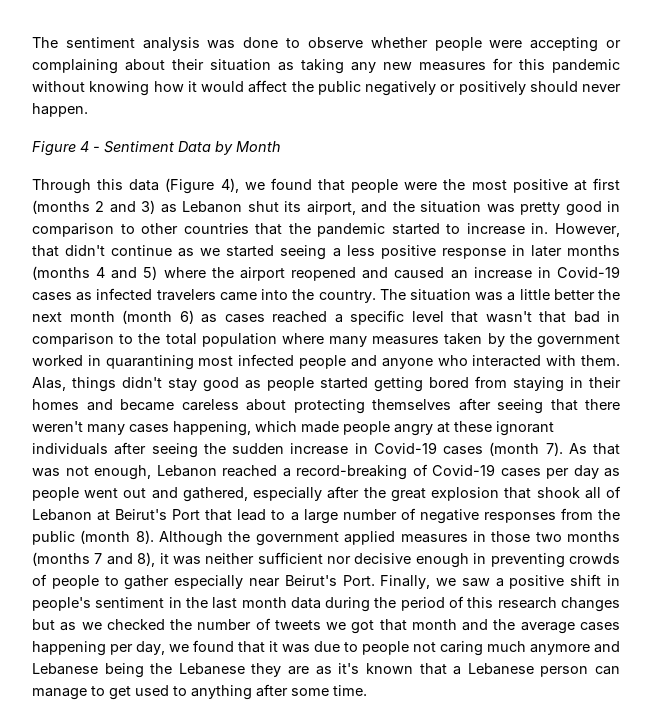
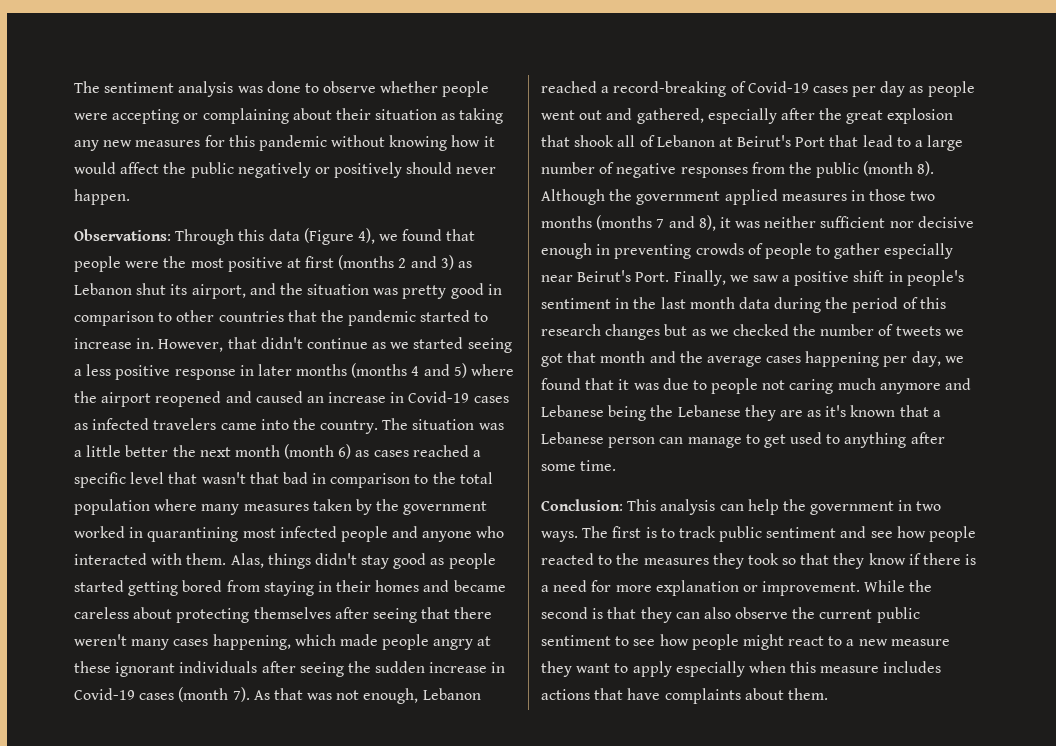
[32,141,281,156] Figure 4 - Sentiment Data by Month // -> [74,229,171,241] Observations:
(367, 690) none -> [541,499,942,515] [541,526,977,542] [541,553,977,569] [541,580,933,596] [541,607,920,623] [541,634,950,650] [541,661,942,677] [541,688,828,704] // Conclusion: This analysis can help the government in two ways. The first is to track public sentiment and see how people reacted to the measures they took so that they know if there is a need for more explanation or improvement. While the second is that they can also observe the current public sentiment to see how people might react to a new measure they want to apply especially when this measure includes actions that have complaints about them.

